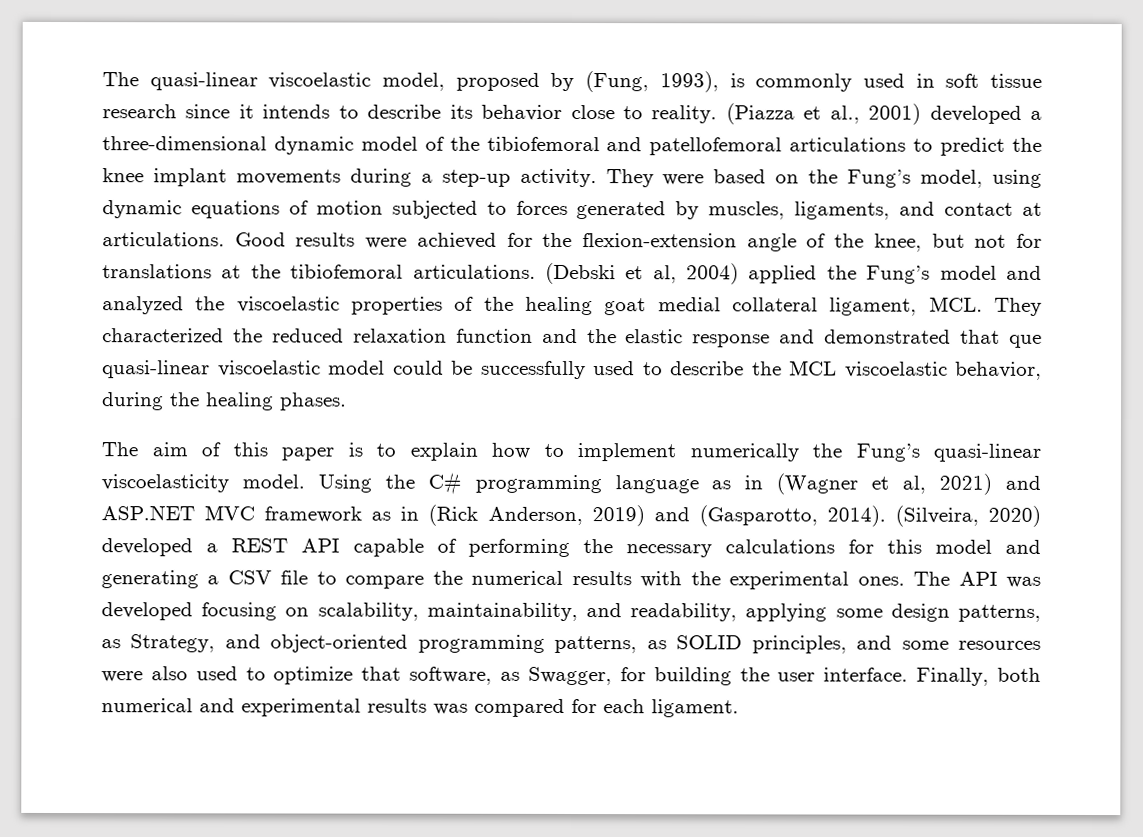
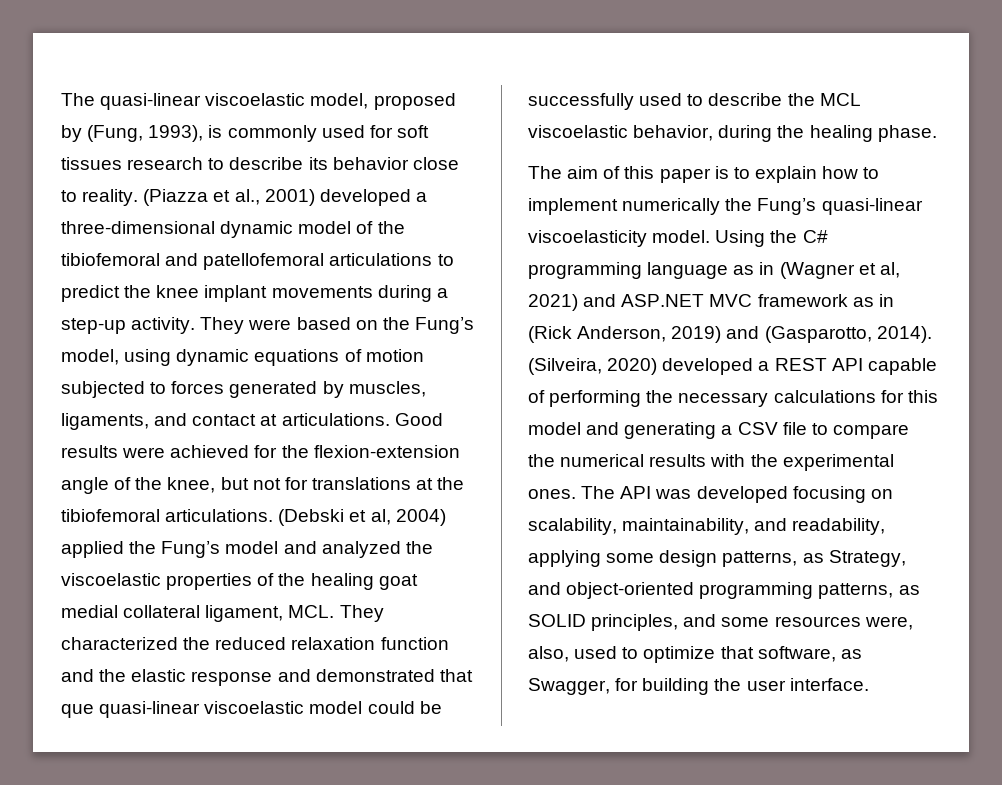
[915,73,1043,88] [102,104,331,119] in soft tissue research since it intends -> [369,125,429,138] [61,157,204,170] for soft tissues research
[280,392,347,411] phases. -> [877,125,937,142] phase.
[101,666,188,683] were also -> [864,616,913,630] [528,646,569,662] were, also,
[916,667,1041,686] [101,698,739,718] Finally, both numerical and experimental results was compared for each ligament. -> (869, 684) none

